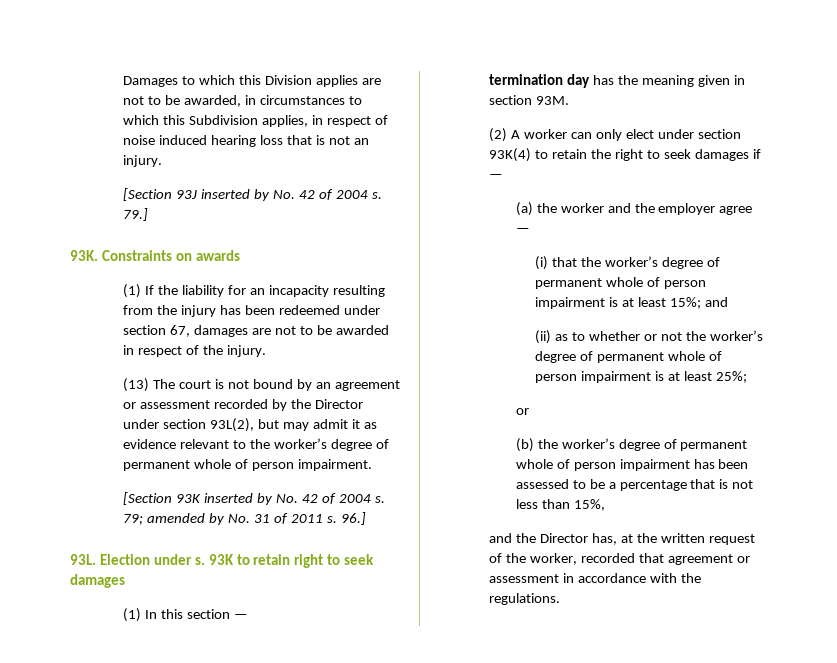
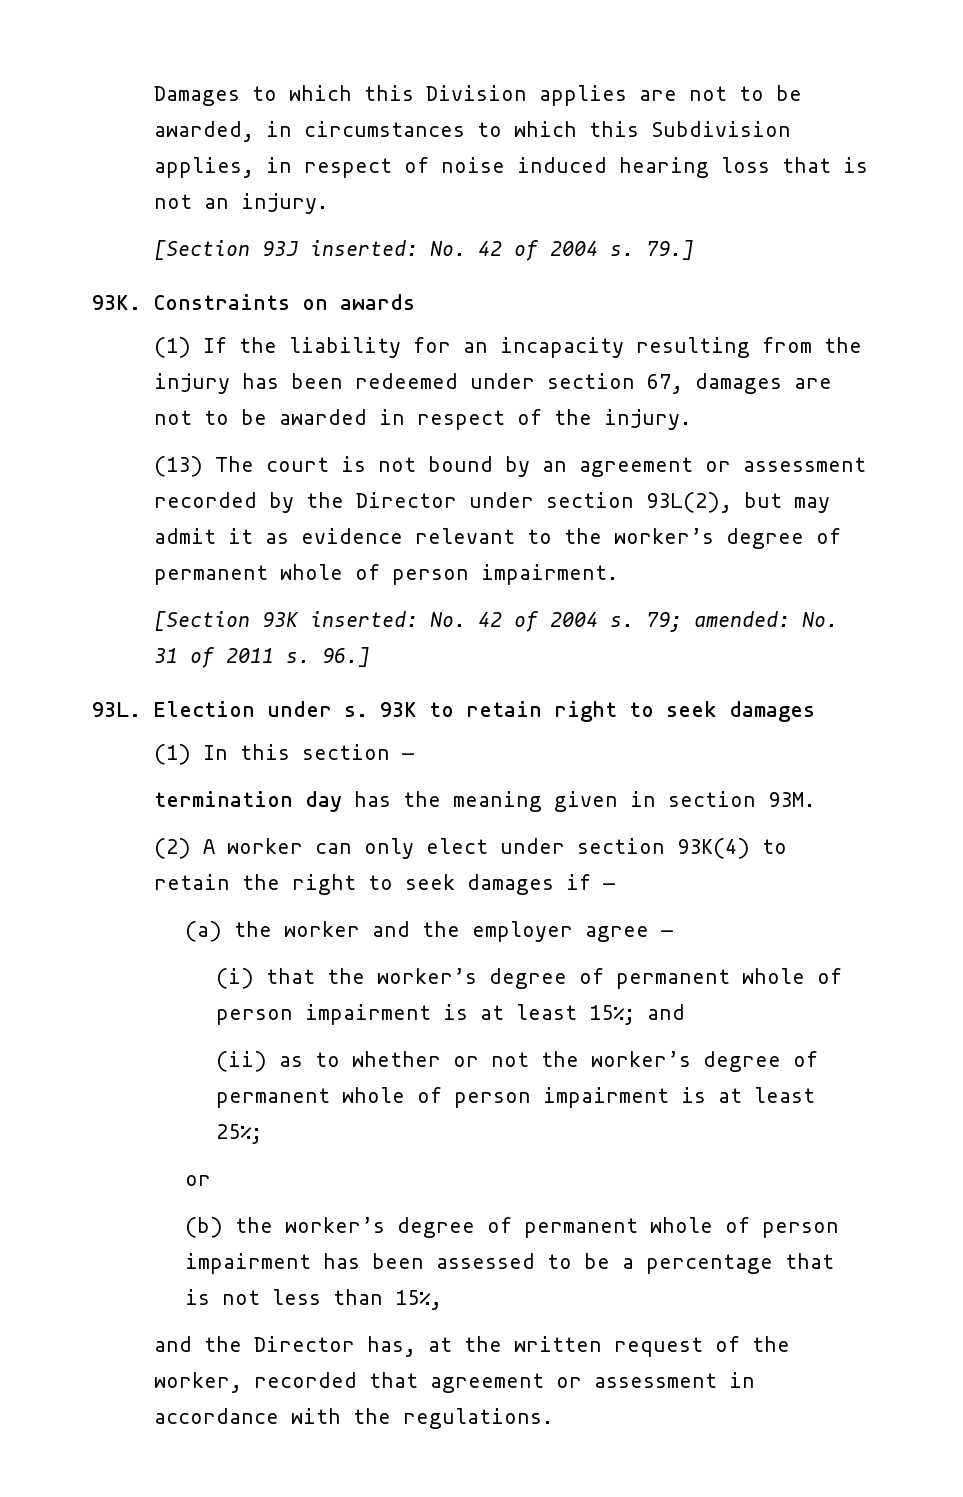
[201,189,270,201] inserted by -> [310,240,419,256] inserted:
[204,493,273,505] inserted by -> [310,611,419,627] inserted:
[147,513,226,525] amended by -> [694,611,791,627] amended:

